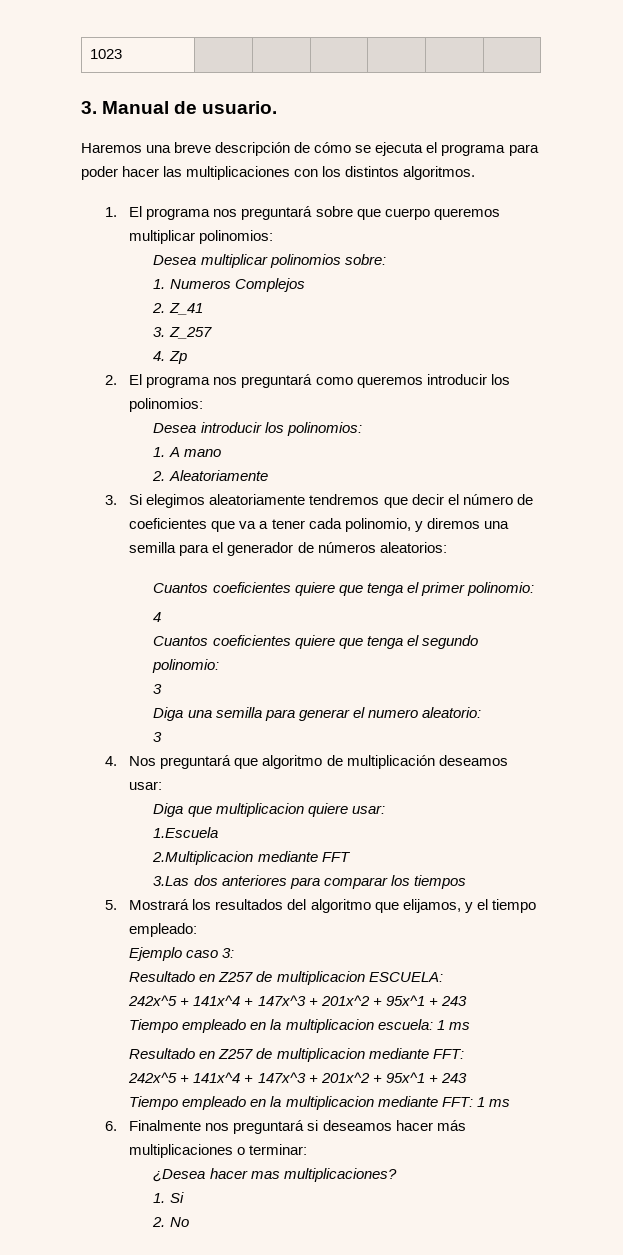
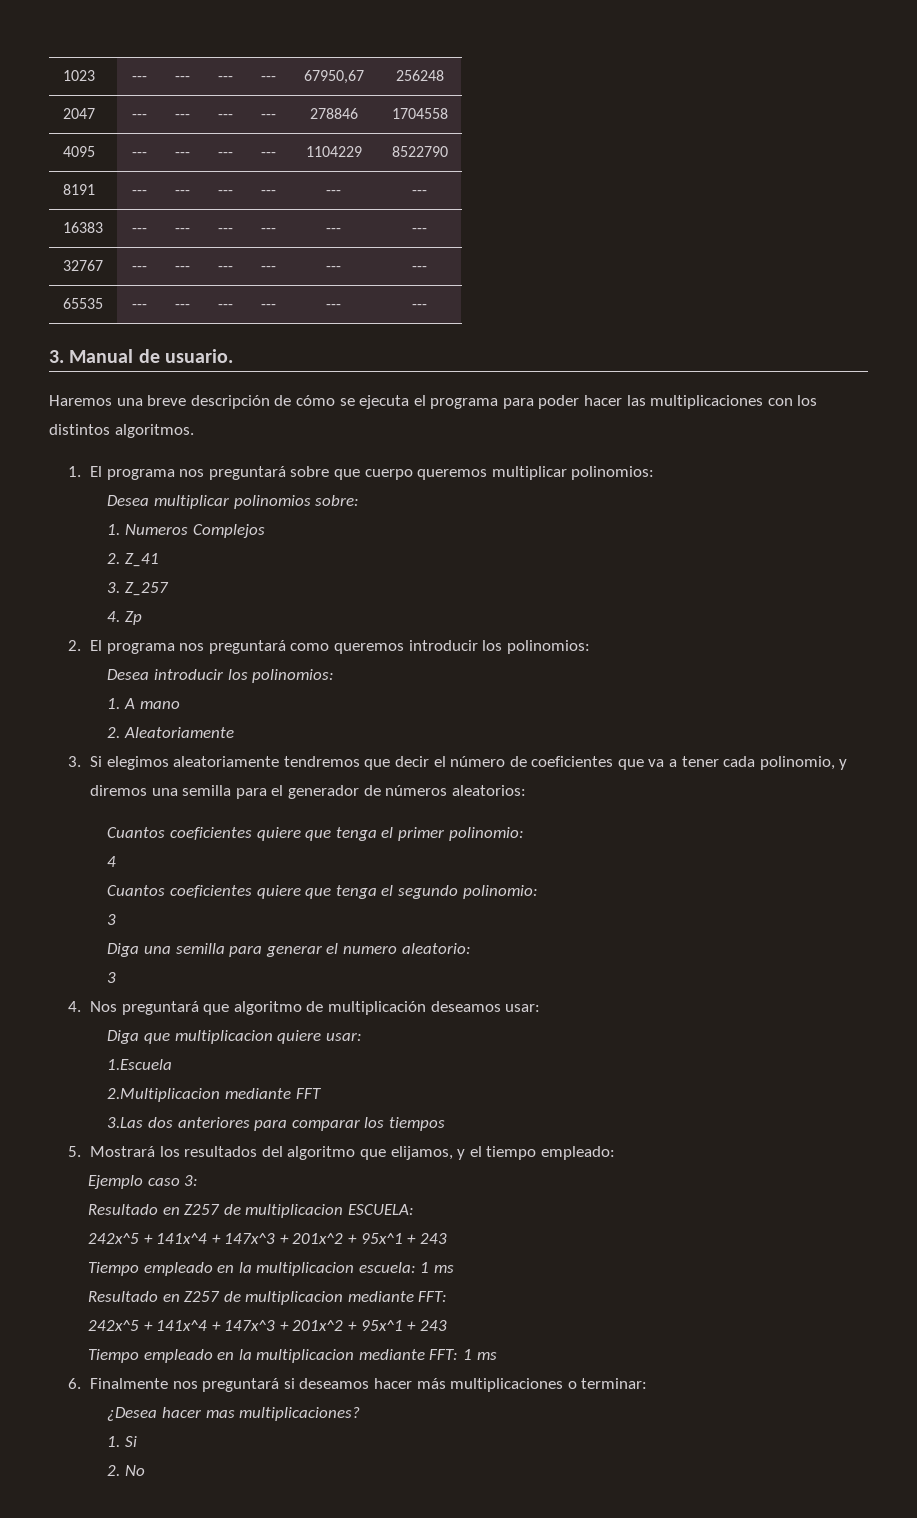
(123, 54) | | | | | -> [131,76,147,81] [174,76,190,81] [217,76,233,81] [260,76,276,81] [303,70,364,84] [395,70,444,81] [62,108,95,119] [131,114,147,119] [174,114,190,119] [217,114,233,119] [260,114,276,119] [309,108,358,119] [391,108,448,119] [62,146,95,157] [131,152,147,157] [174,152,190,157] [217,152,233,157] [260,152,276,157] [305,146,362,157] [391,146,448,157] [62,184,95,195] [131,190,147,195] [174,190,190,195] [217,190,233,195] [260,190,276,195] [326,190,341,195] [412,190,427,195] [62,222,103,233] [131,228,147,233] [174,228,190,233] [217,228,233,233] [260,228,276,233] [326,228,341,233] [412,228,427,233] [62,260,103,271] [131,266,147,271] [174,266,190,271] [217,266,233,271] [260,266,276,271] [326,266,341,271] [412,266,427,271] [62,298,103,309] [131,304,147,309] [174,304,190,309] [217,304,233,309] [260,304,276,309] [326,304,341,309] [412,304,427,309] --- | --- | --- | --- | 67950,67 | 256248 // 2047 | --- | --- | --- | --- | 278846 | 1704558 // 4095 | --- | --- | --- | --- | 1104229 | 8522790 // 8191 | --- | --- | --- | --- | --- | --- // 16383 | --- | --- | --- | --- | --- | --- // 32767 | --- | --- | --- | --- | --- | --- // 65535 | --- | --- | --- | --- | --- | ---

